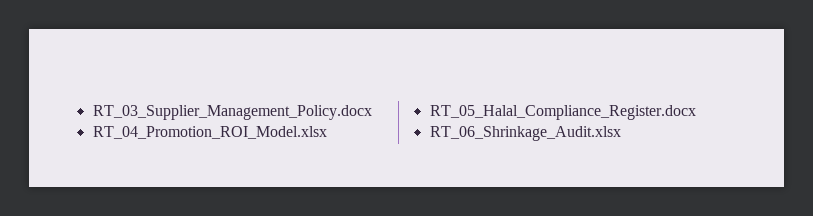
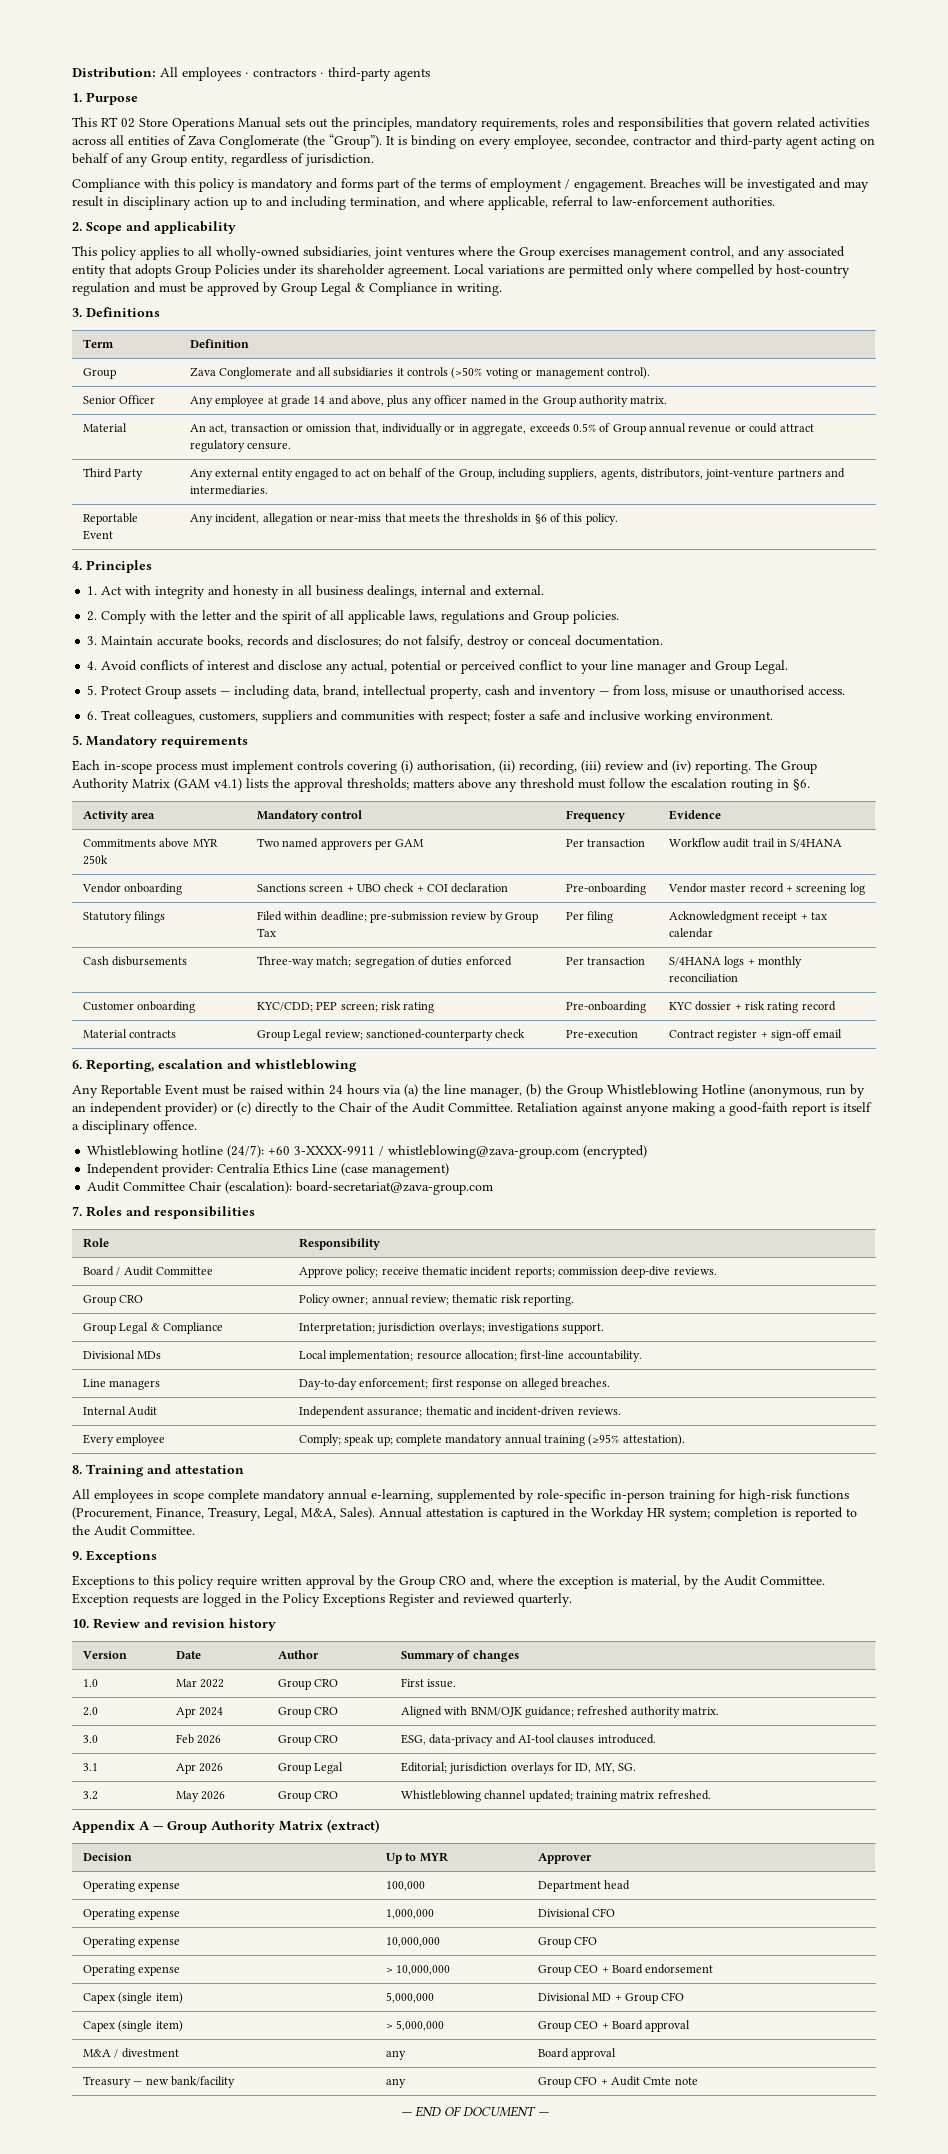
[92,105,372,120] [92,126,327,139] [429,105,696,120] [429,126,621,141] RT_03_Supplier_Management_Policy.docx // RT_04_Promotion_ROI_Model.xlsx // RT_05_Halal_Compliance_Register.docx // RT_06_Shrinkage_Audit.xlsx -> [72,67,430,81] [72,92,138,105] [72,117,869,131] [72,134,875,149] [72,153,374,167] [72,178,869,192] [72,196,775,210] [72,221,236,234] [72,246,845,260] [72,264,850,278] [72,282,502,296] [72,307,160,317] [82,339,114,348] [189,339,249,348] [82,368,116,379] [189,367,650,379] [82,395,156,404] [189,395,668,407] [82,423,127,432] [189,423,814,435] [189,440,292,452] [82,468,144,480] [189,468,846,480] [189,485,268,495] [82,513,138,525] [82,530,113,540] [189,513,618,525] [72,560,152,573] [87,585,545,599] [87,610,620,624] [87,635,664,649] [87,660,789,674] [87,685,846,699] [87,710,774,724] [72,735,248,748] [72,760,817,774] [72,778,810,792] [82,811,156,822] [256,810,363,822] [565,810,625,822] [668,810,721,820] [82,838,218,848] [82,855,108,865] [256,838,425,850] [565,839,646,847] [668,838,843,848] [81,883,183,895] [256,883,509,893] [565,883,646,895] [667,883,865,895] [82,911,166,923] [256,911,539,923] [256,928,276,937] [565,911,614,923] [668,911,827,923] [668,928,713,938] [82,956,188,966] [256,956,512,968] [565,957,646,965] [668,956,802,968] [668,973,738,982] [82,1001,196,1013] [256,1001,435,1013] [565,1001,646,1013] [668,1001,836,1013] [82,1029,177,1038] [256,1029,526,1041] [565,1030,638,1039] [668,1029,843,1041] [72,1059,357,1072] [72,1084,865,1098] [72,1102,872,1116] [72,1120,197,1134] [87,1145,648,1159] [87,1163,450,1177] [87,1181,494,1195] [72,1206,255,1219] [82,1238,109,1248] [298,1238,380,1250] [82,1266,213,1276] [298,1266,717,1278] [82,1295,144,1306] [298,1294,575,1306] [82,1322,223,1334] [298,1322,605,1334] [82,1350,162,1359] [298,1350,642,1362] [82,1379,161,1390] [298,1378,611,1390] [82,1406,158,1416] [298,1406,621,1418] [82,1434,166,1446] [298,1434,685,1446] [72,1464,244,1477] [72,1489,849,1503] [72,1507,857,1521] [72,1525,195,1536] [72,1550,157,1563] [72,1575,825,1589] [72,1593,572,1607] [72,1618,276,1631] [82,1651,127,1659] [175,1651,201,1659] [277,1650,319,1659] [400,1650,519,1662] [82,1679,98,1687] [175,1679,225,1688] [277,1679,339,1690] [400,1678,457,1688] [82,1707,98,1716] [175,1707,224,1718] [277,1707,339,1718] [400,1706,720,1718] [82,1735,98,1743] [175,1734,222,1744] [277,1735,339,1746] [400,1734,656,1746] [82,1763,98,1771] [175,1763,224,1774] [277,1762,344,1774] [400,1762,637,1774] [82,1791,98,1800] [175,1791,226,1802] [277,1791,339,1802] [400,1790,711,1802] [72,1819,379,1833] [82,1853,132,1861] [385,1852,448,1864] [537,1853,592,1864] [82,1881,181,1892] [385,1881,425,1891] [537,1880,631,1892] [82,1909,181,1920] [385,1909,434,1919] [537,1908,616,1917] [82,1937,181,1948] [385,1937,440,1947] [537,1936,598,1948] [82,1965,181,1976] [385,1965,451,1975] [537,1964,714,1976] [82,1992,183,2004] [385,1992,434,2003] [537,1992,685,2004] [82,2020,183,2032] [385,2020,445,2031] [537,2020,691,2032] [82,2048,179,2058] [385,2050,406,2060] [537,2048,617,2060] [82,2076,235,2088] [385,2078,406,2088] [537,2076,698,2088] [400,2106,549,2117] Distribution: All employees · contractors · third-party agents // 1. Purpose // This RT 02 Store Operations Manual sets out the principles, mandatory requirements, roles and responsibilities that govern related activities across all entities of Zava Conglomerate (the “Group”). It is binding on every employee, secondee, contractor and third-party agent acting on behalf of any Group entity, regardless of jurisdiction. // Compliance with this policy is mandatory and forms part of the terms of employment / engagement. Breaches will be investigated and may result in disciplinary action up to and including termination, and where applicable, referral to law-enforcement authorities. // 2. Scope and applicability // This policy applies to all wholly-owned subsidiaries, joint ventures where the Group exercises management control, and any associated entity that adopts Group Policies under its shareholder agreement. Local variations are permitted only where compelled by host-country regulation and must be approved by Group Legal & Compliance in writing. // 3. Definitions // Term | Definition // Group | Zava Conglomerate and all subsidiaries it controls (>50% voting or management control). // Senior Officer | Any employee at grade 14 and above, plus any officer named in the Group authority matrix. // Material | An act, transaction or omission that, individually or in aggregate, exceeds 0.5% of Group annual revenue or could attract regulatory censure. // Third Party | Any external entity engaged to act on behalf of the Group, including suppliers, agents, distributors, joint-venture partners and intermediaries. // Reportable Event | Any incident, allegation or near-miss that meets the thresholds in §6 of this policy. // 4. Principles // 1. Act with integrity and honesty in all business dealings, internal and external. // 2. Comply with the letter and the spirit of all applicable laws, regulations and Group policies. // 3. Maintain accurate books, records and disclosures; do not falsify, destroy or conceal documentation. // 4. Avoid conflicts of interest and disclose any actual, potential or perceived conflict to your line manager and Group Legal. // 5. Protect Group assets — including data, brand, intellectual property, cash and inventory — from loss, misuse or unauthorised access. // 6. Treat colleagues, customers, suppliers and communities with respect; foster a safe and inclusive working environment. // 5. Mandatory requirements // Each in-scope process must implement controls covering (i) authorisation, (ii) recording, (iii) review and (iv) reporting. The Group Authority Matrix (GAM v4.1) lists the approval thresholds; matters above any threshold must follow the escalation routing in §6. // Activity area | Mandatory control | Frequency | Evidence // Commitments above MYR 250k | Two named approvers per GAM | Per transaction | Workflow audit trail in S/4HANA // Vendor onboarding | Sanctions screen + UBO check + COI declaration | Pre-onboarding | Vendor master record + screening log // Statutory filings | Filed within deadline; pre-submission review by Group Tax | Per filing | Acknowledgment receipt + tax calendar // Cash disbursements | Three-way match; segregation of duties enforced | Per transaction | S/4HANA logs + monthly reconciliation // Customer onboarding | KYC/CDD; PEP screen; risk rating | Pre-onboarding | KYC dossier + risk rating record // Material contracts | Group Legal review; sanctioned-counterparty check | Pre-execution | Contract register + sign-off email // 6. Reporting, escalation and whistleblowing // Any Reportable Event must be raised within 24 hours via (a) the line manager, (b) the Group Whistleblowing Hotline (anonymous, run by an independent provider) or (c) directly to the Chair of the Audit Committee. Retaliation against anyone making a good-faith report is itself a disciplinary offence. // Whistleblowing hotline (24/7): +60 3-XXXX-9911 / whistleblowing@zava-group.com (encrypted) // Independent provider: Centralia Ethics Line (case management) // Audit Committee Chair (escalation): board-secretariat@zava-group.com // 7. Roles and responsibilities // Role | Responsibility // Board / Audit Committee | Approve policy; receive thematic incident reports; commission deep-dive reviews. // Group CRO | Policy owner; annual review; thematic risk reporting. // Group Legal & Compliance | Interpretation; jurisdiction overlays; investigations support. // Divisional MDs | Local implementation; resource allocation; first-line accountability. // Line managers | Day-to-day enforcement; first response on alleged breaches. // Internal Audit | Independent assurance; thematic and incident-driven reviews. // Every employee | Comply; speak up; complete mandatory annual training (≥95% attestation). // 8. Training and attestation // All employees in scope complete mandatory annual e-learning, supplemented by role-specific in-person training for high-risk functions (Procurement, Finance, Treasury, Legal, M&A, Sales). Annual attestation is captured in the Workday HR system; completion is reported to the Audit Committee. // 9. Exceptions // Exceptions to this policy require written approval by the Group CRO and, where the exception is material, by the Audit Committee. Exception requests are logged in the Policy Exceptions Register and reviewed quarterly. // 10. Review and revision history // Version | Date | Author | Summary of changes // 1.0 | Mar 2022 | Group CRO | First issue. // 2.0 | Apr 2024 | Group CRO | Aligned with BNM/OJK guidance; refreshed authority matrix. // 3.0 | Feb 2026 | Group CRO | ESG, data-privacy and AI-tool clauses introduced. // 3.1 | Apr 2026 | Group Legal | Editorial; jurisdiction overlays for ID, MY, SG. // 3.2 | May 2026 | Group CRO | Whistleblowing channel updated; training matrix refreshed. // Appendix A — Group Authority Matrix (extract) // Decision | Up to MYR | Approver // Operating expense | 100,000 | Department head // Operating expense | 1,000,000 | Divisional CFO // Operating expense | 10,000,000 | Group CFO // Operating expense | > 10,000,000 | Group CEO + Board endorsement // Capex (single item) | 5,000,000 | Divisional MD + Group CFO // Capex (single item) | > 5,000,000 | Group CEO + Board approval // M&A / divestment | any | Board approval // Treasury — new bank/facility | any | Group CFO + Audit Cmte note // — END OF DOCUMENT —

